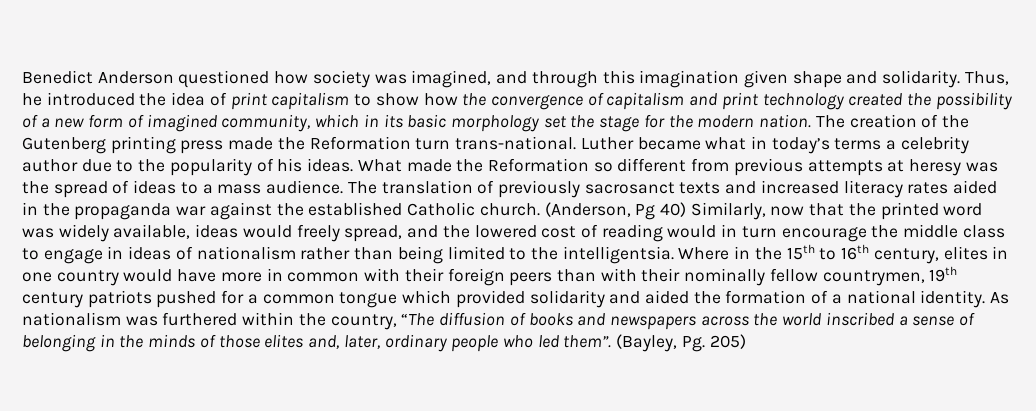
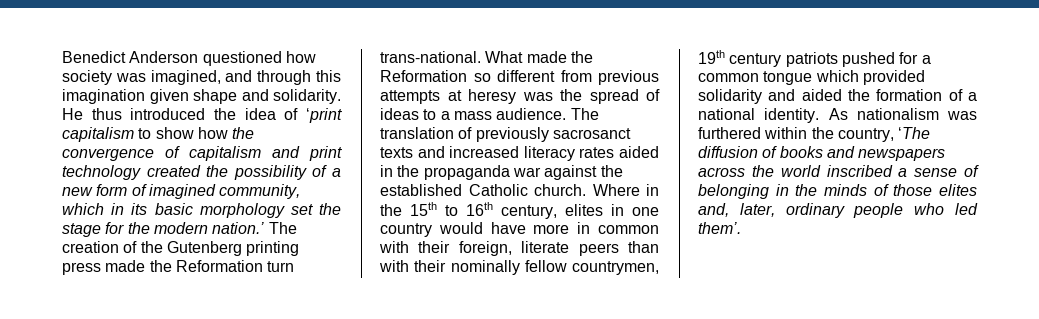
[964,71,1009,85] [22,93,42,106] Thus, he -> [62,108,122,120] He thus
[230,92,268,110] print -> [306,108,342,123] ‘print
[759,114,812,128] nation. -> [212,222,265,234] nation.’
[580,136,969,154] [22,158,354,176] Luther became what in today’s terms a celebrity author due to the popularity of his ideas. -> (481, 57) none
[544,202,983,220] [22,224,1005,242] [22,246,674,264] (Anderson, Pg 40) Similarly, now that the printed word was widely available, ideas would freely spread, and the lowered cost of reading would in turn encourage the middle class to engage in ideas of nationalism rather than being limited to the intelligentsia. -> (586, 190) none
[447,268,505,286] foreign -> [458,241,570,256] foreign, literate
[401,313,435,326] “The -> [898,127,931,139] ‘The
[563,334,746,352] them”. (Bayley, Pg. 205) -> [698,222,741,234] them’.

